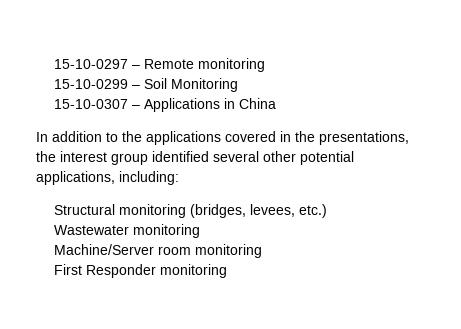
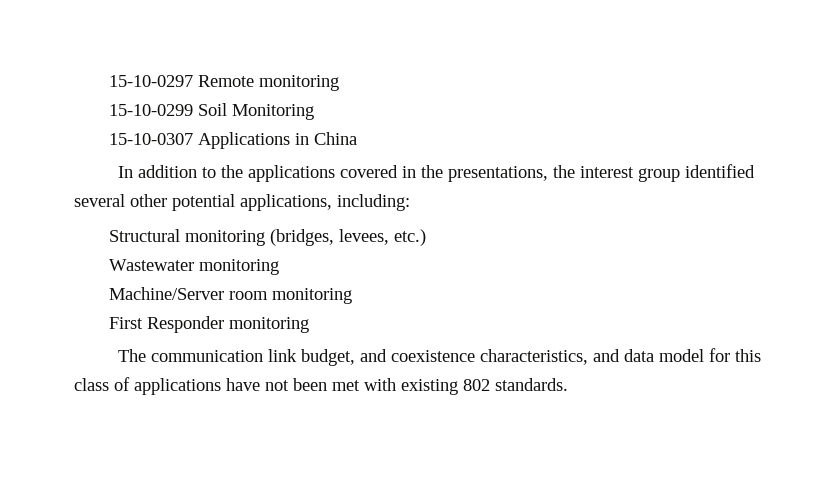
[131,65,140,69] – -> (194, 81) none
[131,85,140,89] – -> (194, 110) none
[131,105,140,109] – -> (194, 139) none
(227, 271) none -> [117,348,761,366] [74,377,568,395] // The communication link budget, and coexistence characteristics, and data model for this class of applications have not been met with existing 802 standards.

